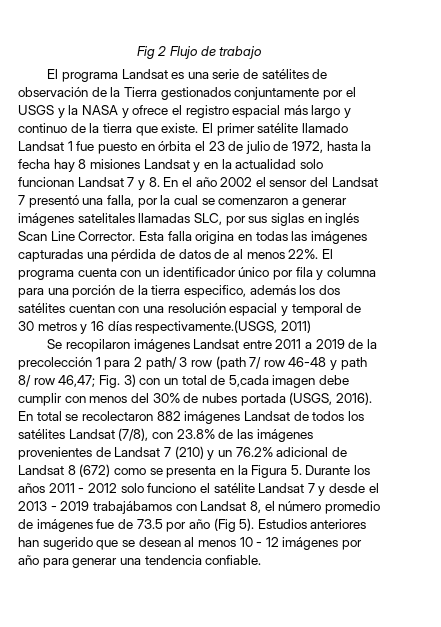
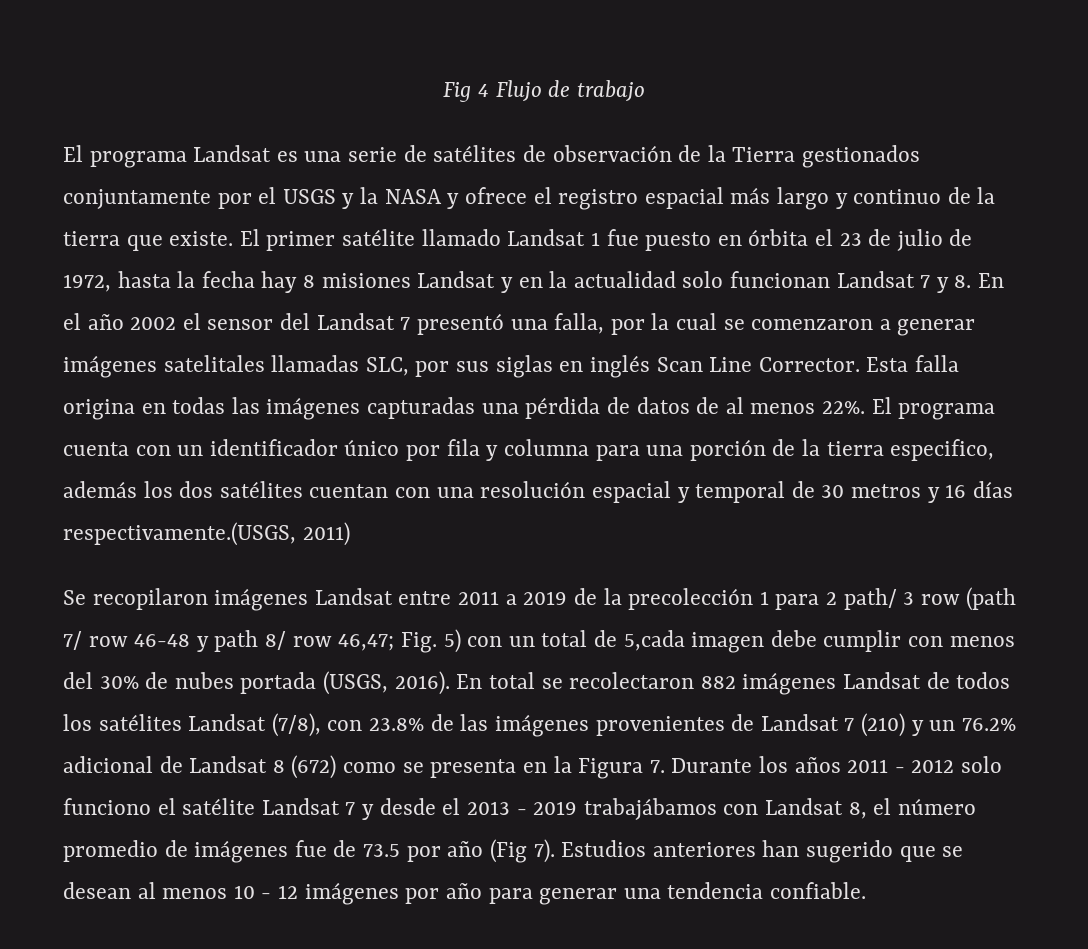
[157,46,167,56] 2 -> [477,84,489,97] 4
[123,374,136,387] 3) -> [443,629,461,653] 5)
[290,465,302,475] 5. -> [649,760,665,773] 7.
[239,518,255,531] 5). -> [533,839,555,863] 7).

